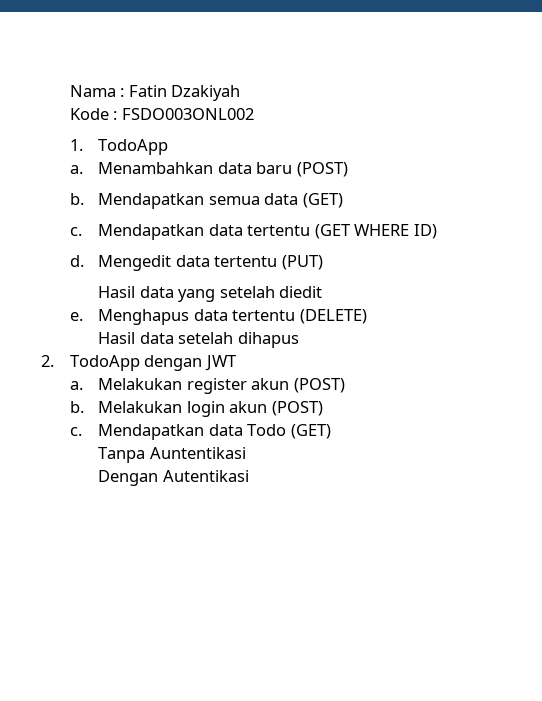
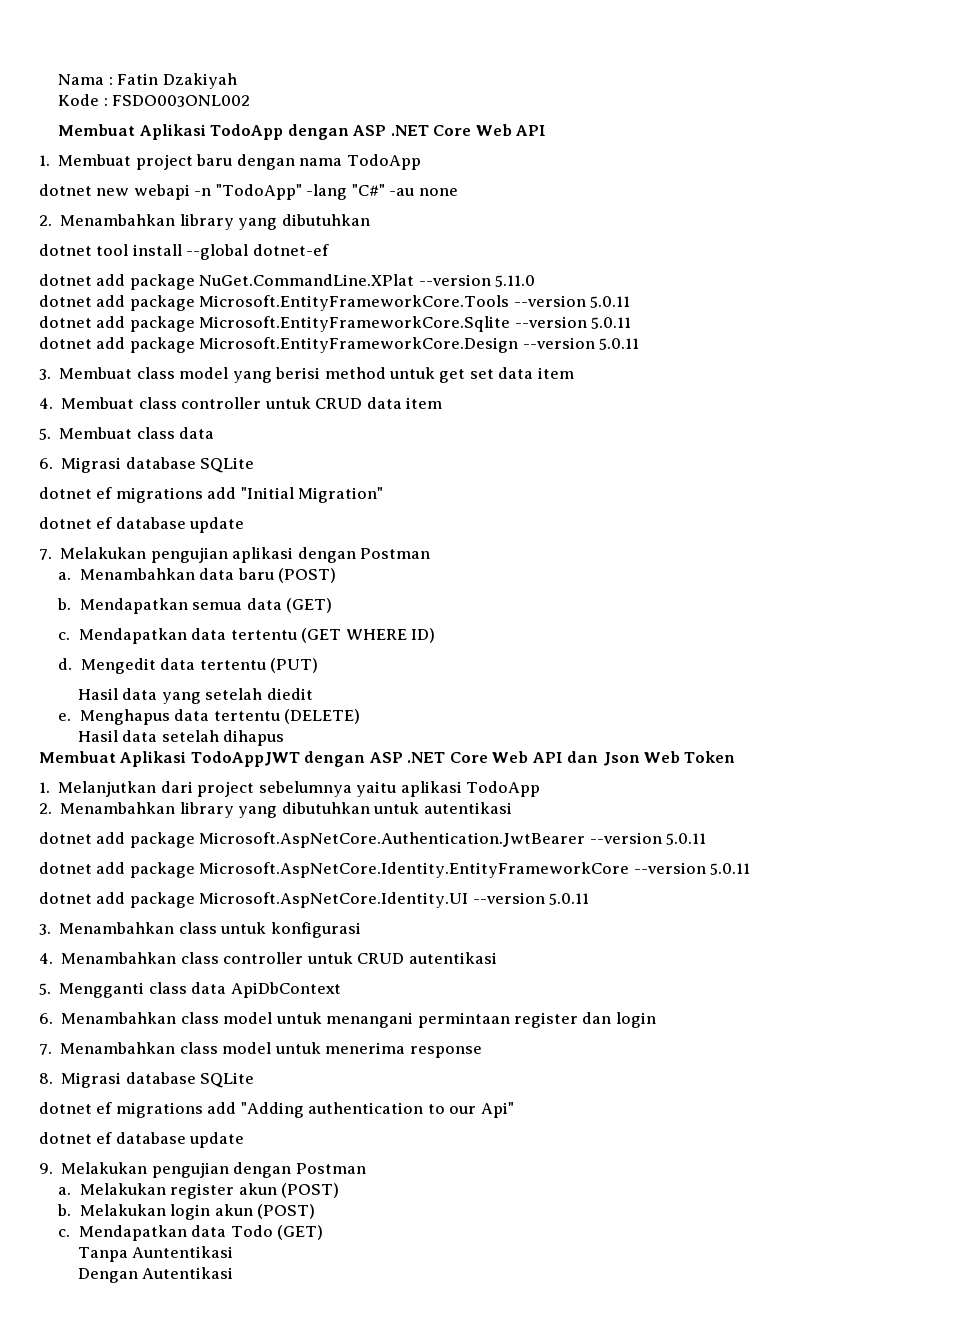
[69,139,169,155] 1. TodoApp -> [58,124,547,140] [39,154,421,170] [39,184,458,200] [39,214,370,230] [39,244,329,260] [39,274,536,290] [39,295,631,311] [39,316,632,332] [39,337,640,353] [39,367,574,383] [39,397,442,409] [39,427,215,440] [39,457,255,473] [39,487,384,503] [39,517,245,533] [39,547,431,563] Membuat Aplikasi TodoApp dengan ASP .NET Core Web API // 1. Membuat project baru dengan nama TodoApp // dotnet new webapi -n "TodoApp" -lang "C#" -au none // 2. Menambahkan library yang dibutuhkan // dotnet tool install --global dotnet-ef // dotnet add package NuGet.CommandLine.XPlat --version 5.11.0 // dotnet add package Microsoft.EntityFrameworkCore.Tools --version 5.0.11 // dotnet add package Microsoft.EntityFrameworkCore.Sqlite --version 5.0.11 // dotnet add package Microsoft.EntityFrameworkCore.Design --version 5.0.11 // 3. Membuat class model yang berisi method untuk get set data item // 4. Membuat class controller untuk CRUD data item // 5. Membuat class data // 6. Migrasi database SQLite // dotnet ef migrations add "Initial Migration" // dotnet ef database update // 7. Melakukan pengujian aplikasi dengan Postman
[41,355,236,371] 2. TodoApp dengan JWT -> [39,751,736,767] [39,781,541,797] [39,802,512,818] [39,832,707,848] [39,862,751,878] [39,892,590,908] [39,922,361,938] [39,952,497,964] [39,982,341,998] [39,1012,656,1028] [39,1042,482,1058] [39,1072,255,1088] [39,1102,514,1118] [39,1132,245,1148] [39,1162,366,1178] Membuat Aplikasi TodoAppJWT dengan ASP .NET Core Web API dan Json Web Token // 1. Melanjutkan dari project sebelumnya yaitu aplikasi TodoApp // 2. Menambahkan library yang dibutuhkan untuk autentikasi // dotnet add package Microsoft.AspNetCore.Authentication.JwtBearer --version 5.0.11 // dotnet add package Microsoft.AspNetCore.Identity.EntityFrameworkCore --version 5.0.11 // dotnet add package Microsoft.AspNetCore.Identity.UI --version 5.0.11 // 3. Menambahkan class untuk konfigurasi // 4. Menambahkan class controller untuk CRUD autentikasi // 5. Mengganti class data ApiDbContext // 6. Menambahkan class model untuk menangani permintaan register dan login // 7. Menambahkan class model untuk menerima response // 8. Migrasi database SQLite // dotnet ef migrations add "Adding authentication to our Api" // dotnet ef database update // 9. Melakukan pengujian dengan Postman

